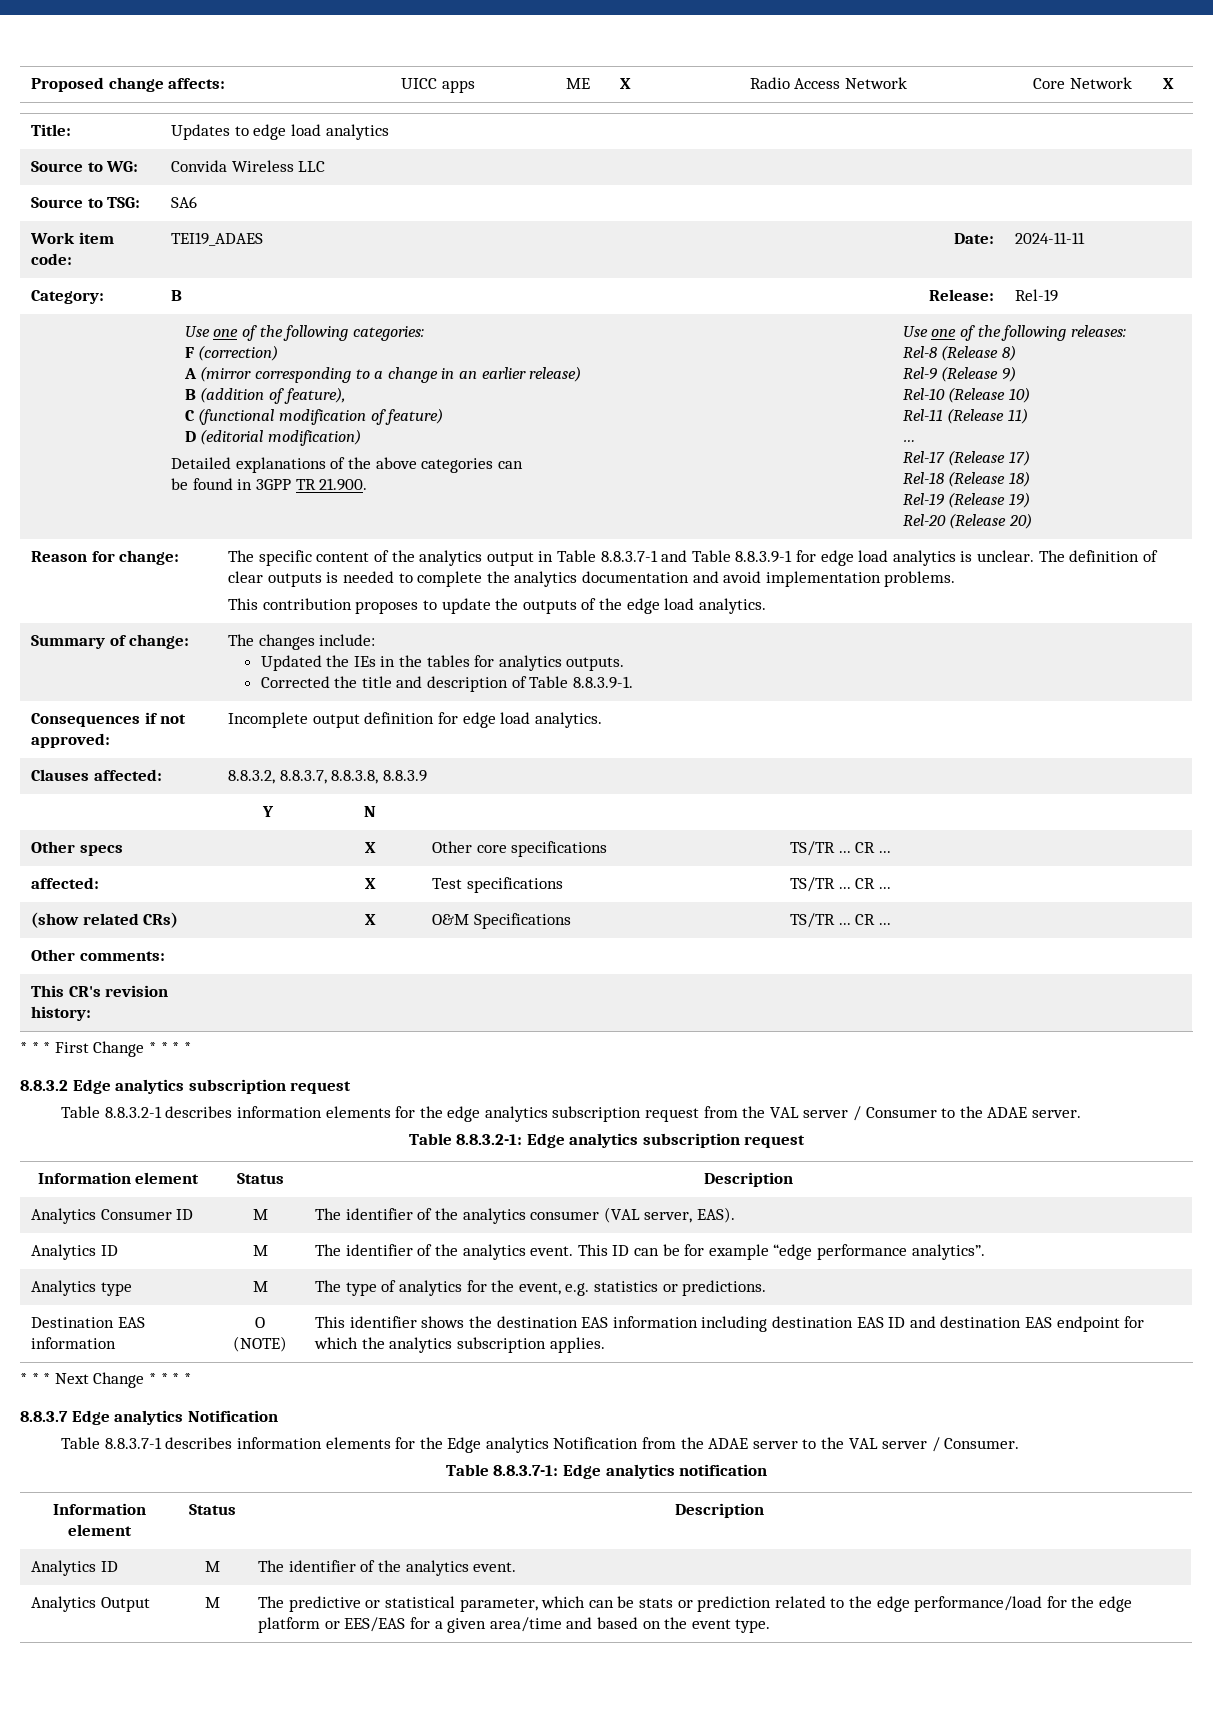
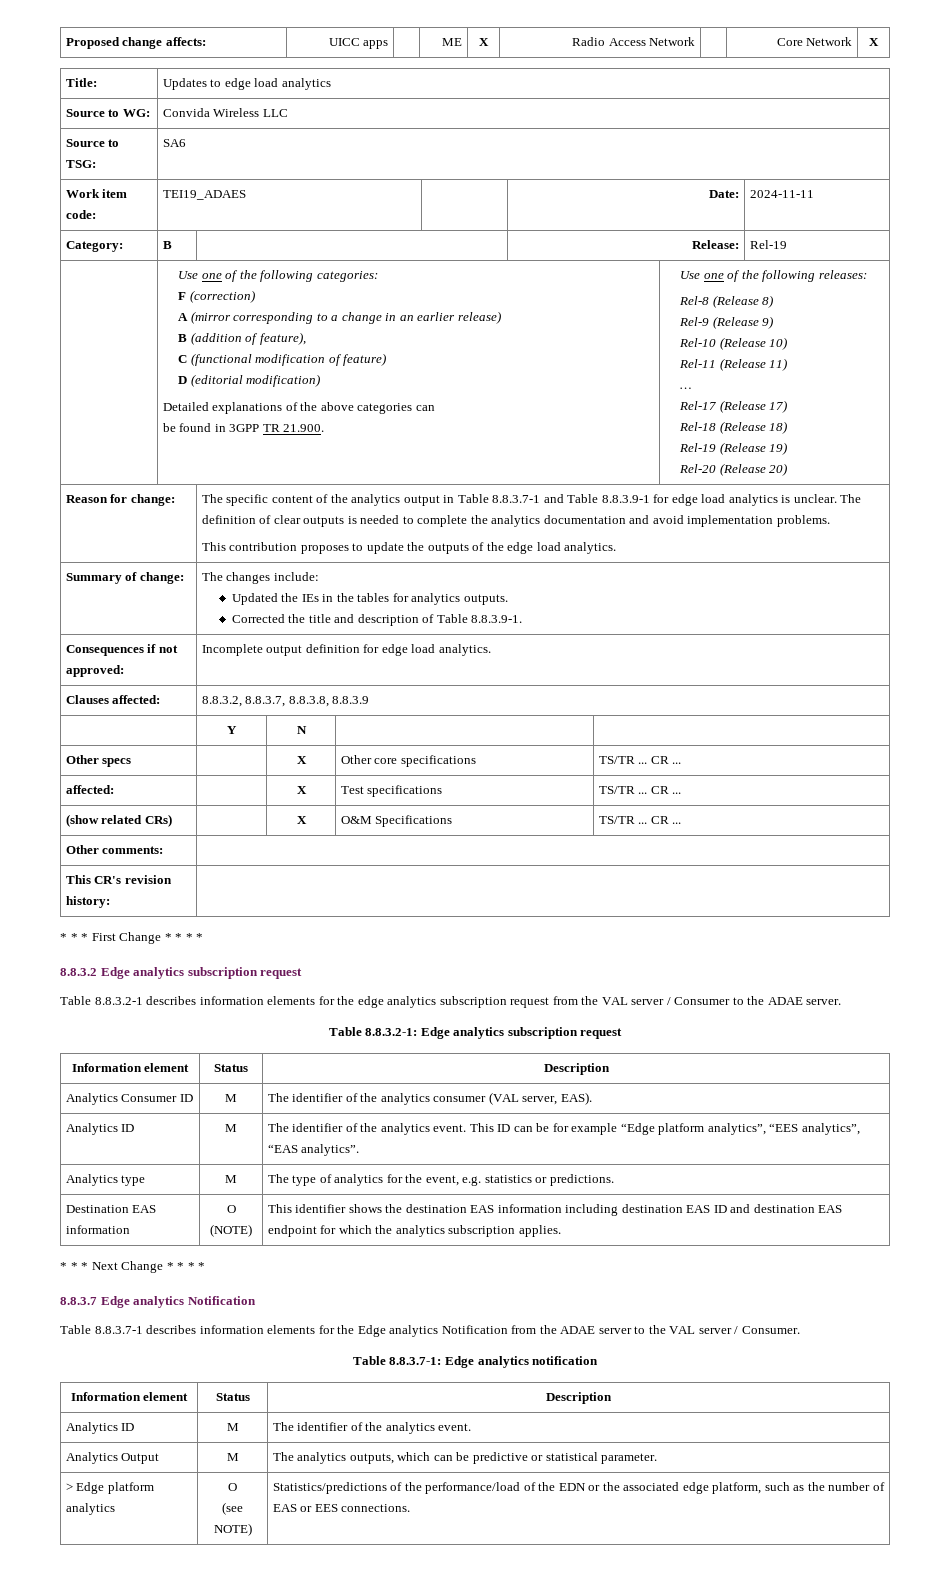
[773,1244,907,1260] “edge performance -> [620,1123,860,1135] [267,1144,298,1153] “Edge platform analytics”, “EES analytics”, “EAS
[288,1596,1132,1612] [258,1617,771,1633] predictive or statistical parameter, which can be stats or prediction related to the edge performance/load for the edge platform or EES/EAS for a given area/time and based on the event type. -> [297,1452,658,1464] [65,1482,154,1494] [65,1503,115,1515] [228,1483,237,1491] [222,1502,243,1515] [213,1523,252,1536] [272,1482,885,1494] [272,1504,411,1512] analytics outputs, which can be predictive or statistical parameter. // > Edge platform analytics | O // (see NOTE) | Statistics/predictions of the performance/load of the EDN or the associated edge platform, such as the number of EAS or EES connections.

